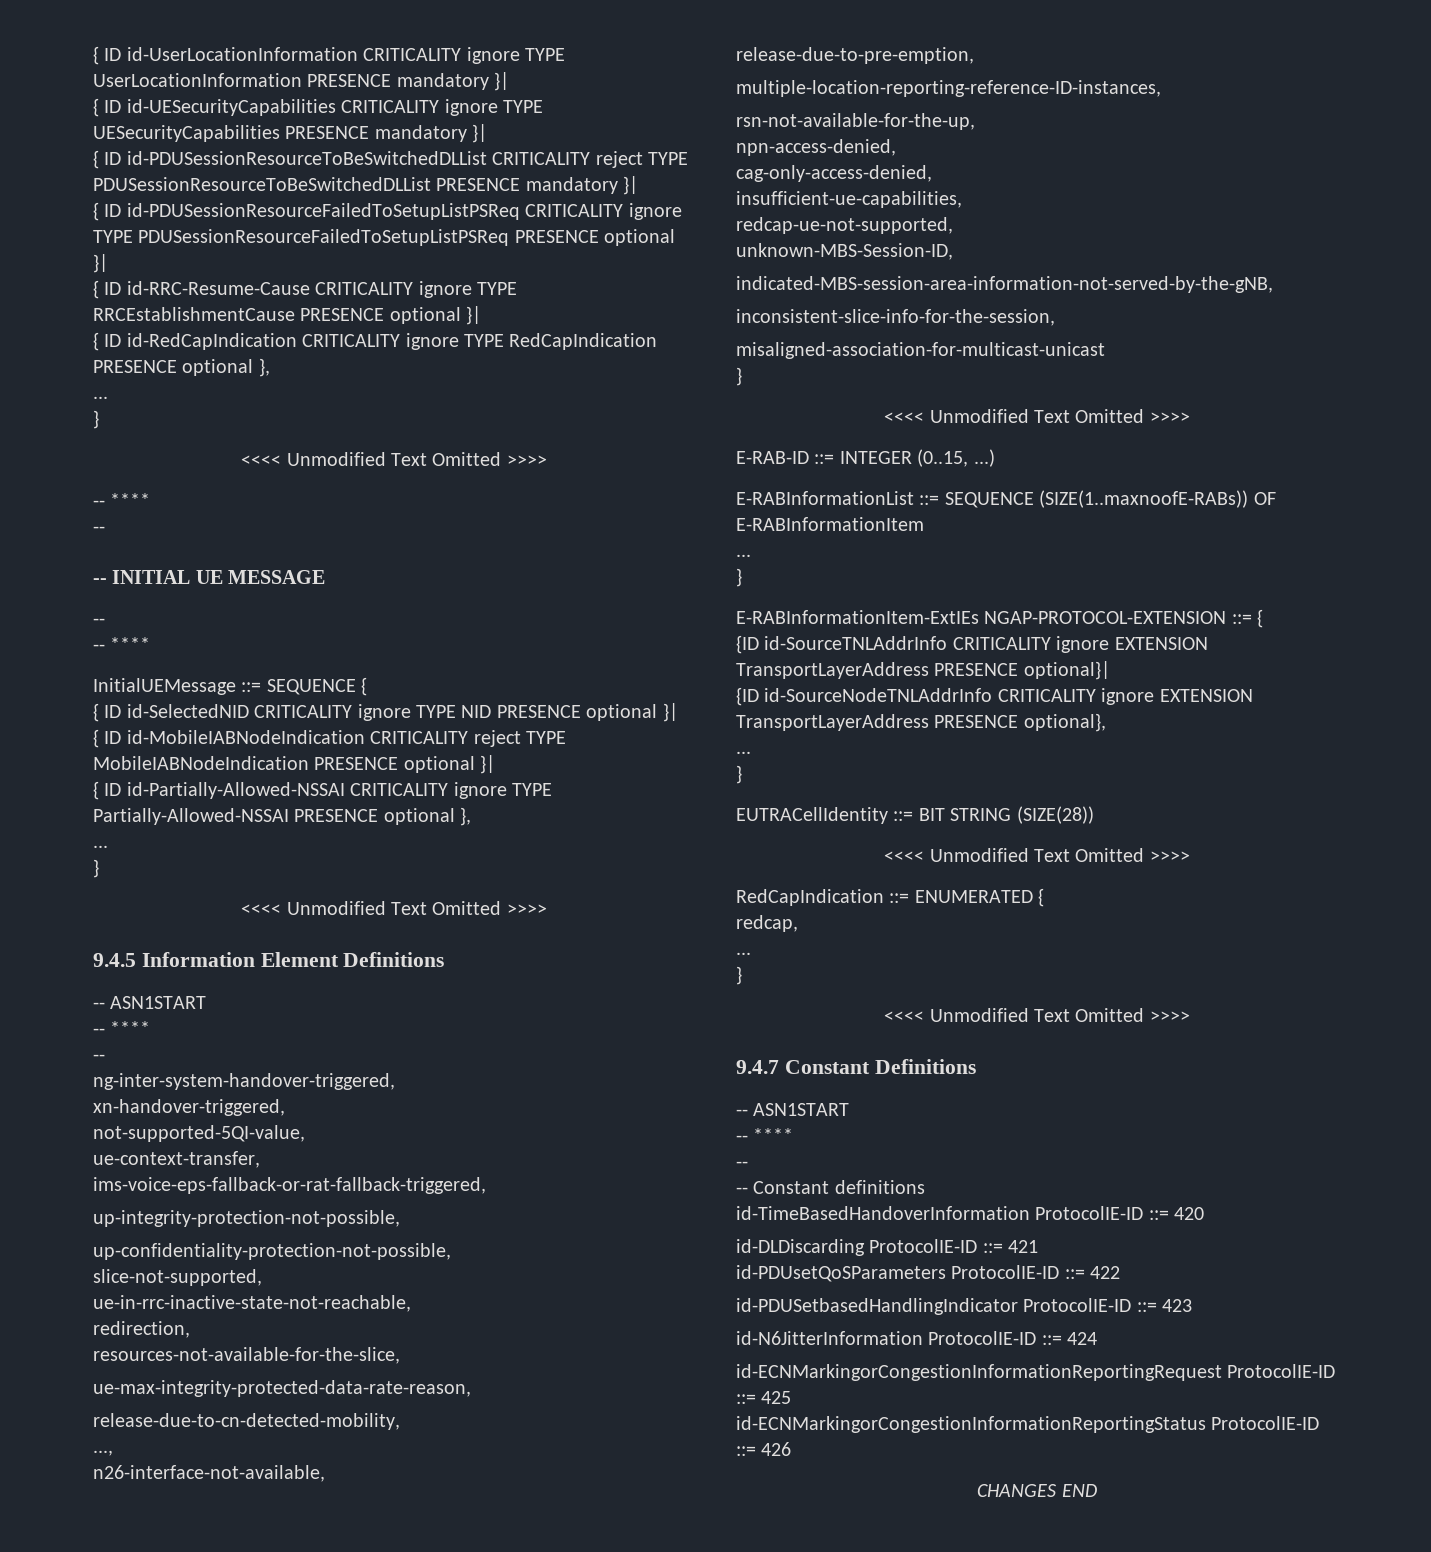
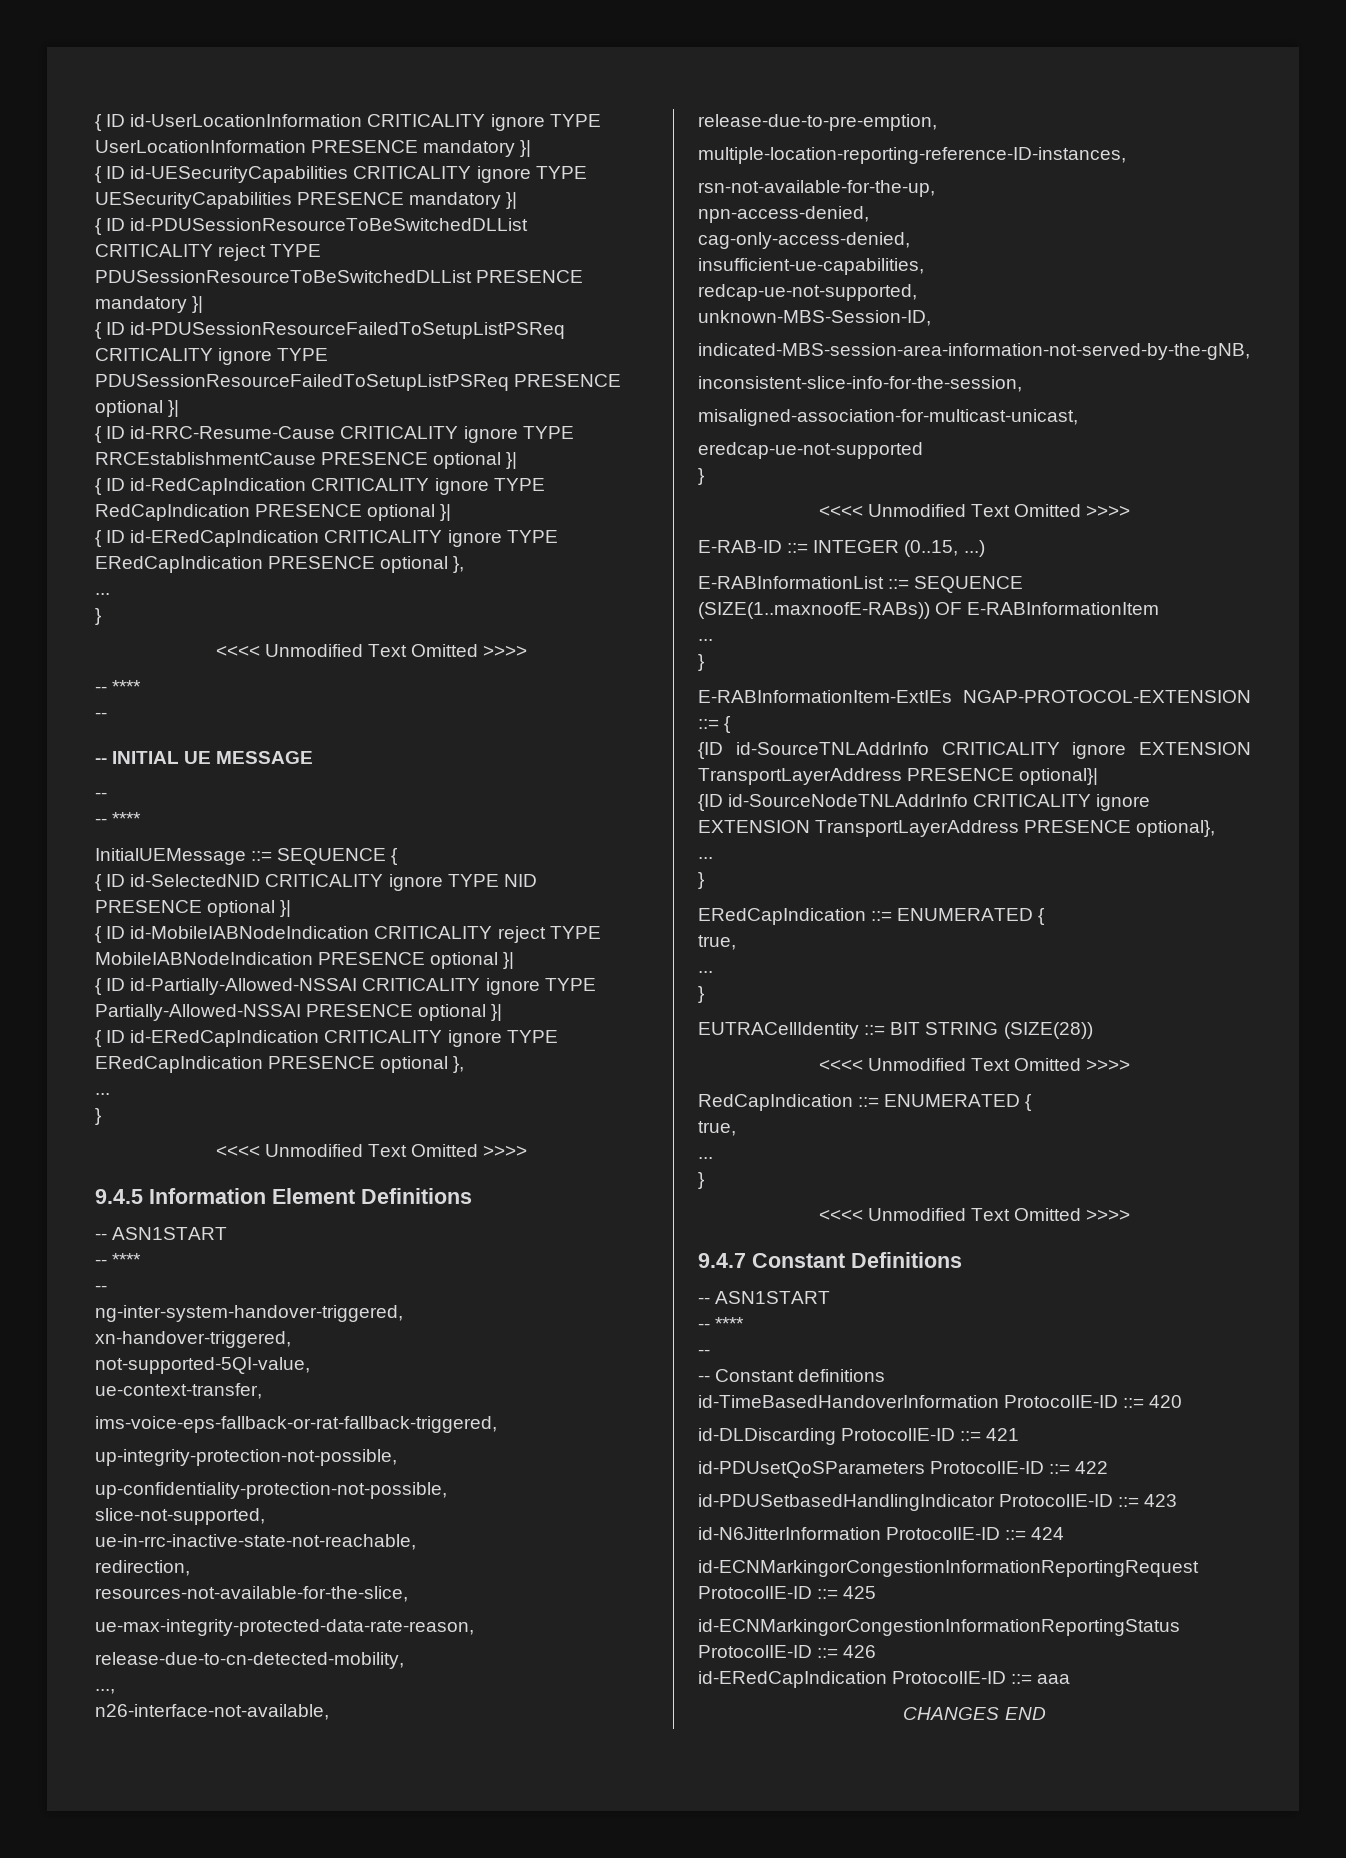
(254, 367) none -> [440,504,452,521] [95,530,558,547] [95,556,449,573] }| // { ID id-ERedCapIndication CRITICALITY ignore TYPE ERedCapIndication PRESENCE optional
(455, 816) none -> [491,1004,503,1021] [95,1030,558,1047] [95,1056,449,1073] }| // { ID id-ERedCapIndication CRITICALITY ignore TYPE ERedCapIndication PRESENCE optional
[736,342,1105,359] misaligned-association-for-multicast-unicast -> [698,409,1078,426] [698,442,923,459] misaligned-association-for-multicast-unicast, // eredcap-ue-not-supported
(742, 774) none -> [698,908,1046,925] [698,935,736,950] [698,971,713,973] [698,986,704,1003] // ERedCapIndication ::= ENUMERATED { // true, // ... // }
[736,915,798,932] redcap, -> [698,1121,736,1136] true,
(792, 1449) none -> [698,1671,1071,1688] // id-ERedCapIndication ProtocolIE-ID ::= aaa

